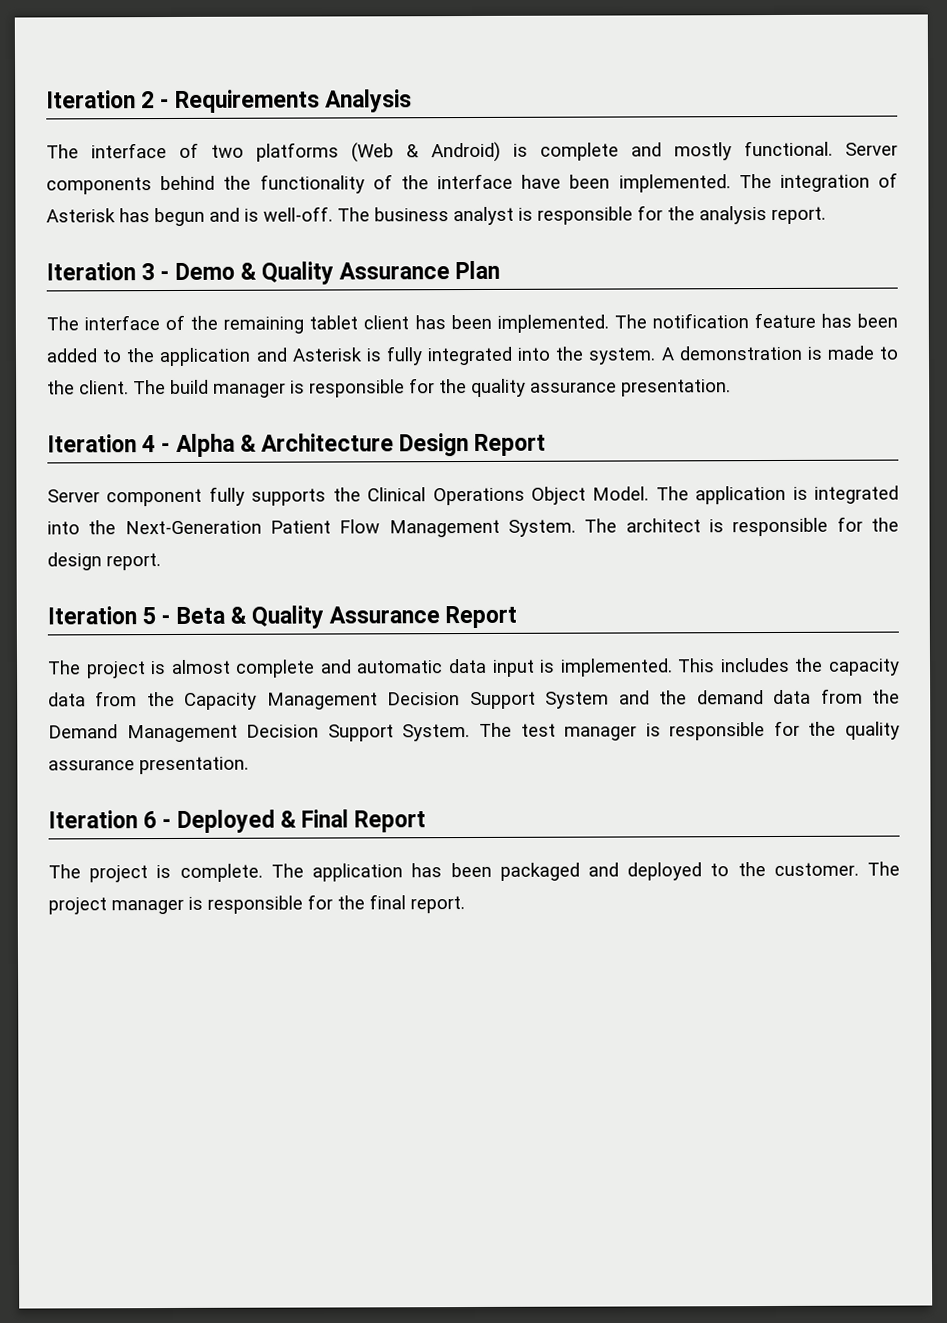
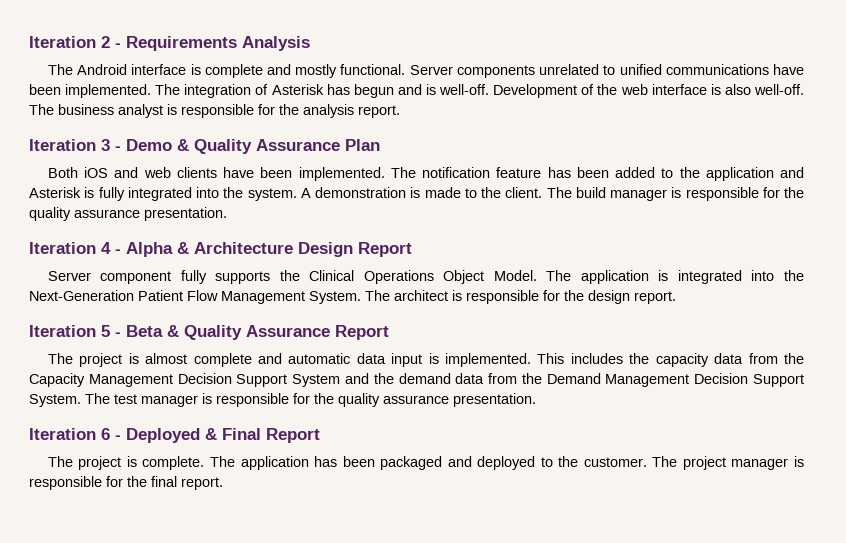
[91,141,501,163] interface of two platforms (Web & Android) -> [77,64,187,75] Android interface
[160,173,514,194] behind the functionality of the interface -> [539,64,769,75] unrelated to unified communications
(333, 214) none -> [493,84,804,98] Development of the web interface is also well-off.
[46,314,446,334] The interface of the remaining tablet client has -> [47,167,255,178] Both iOS and web clients have

